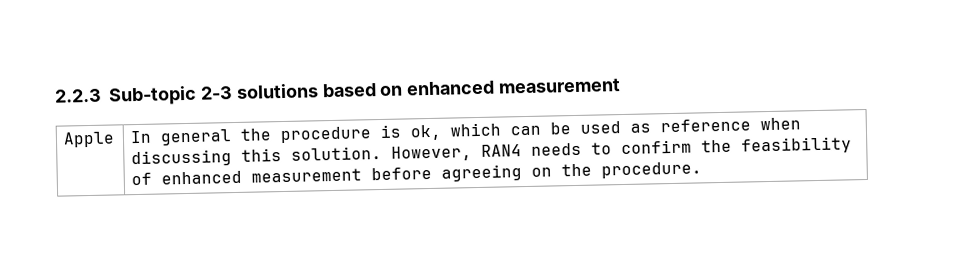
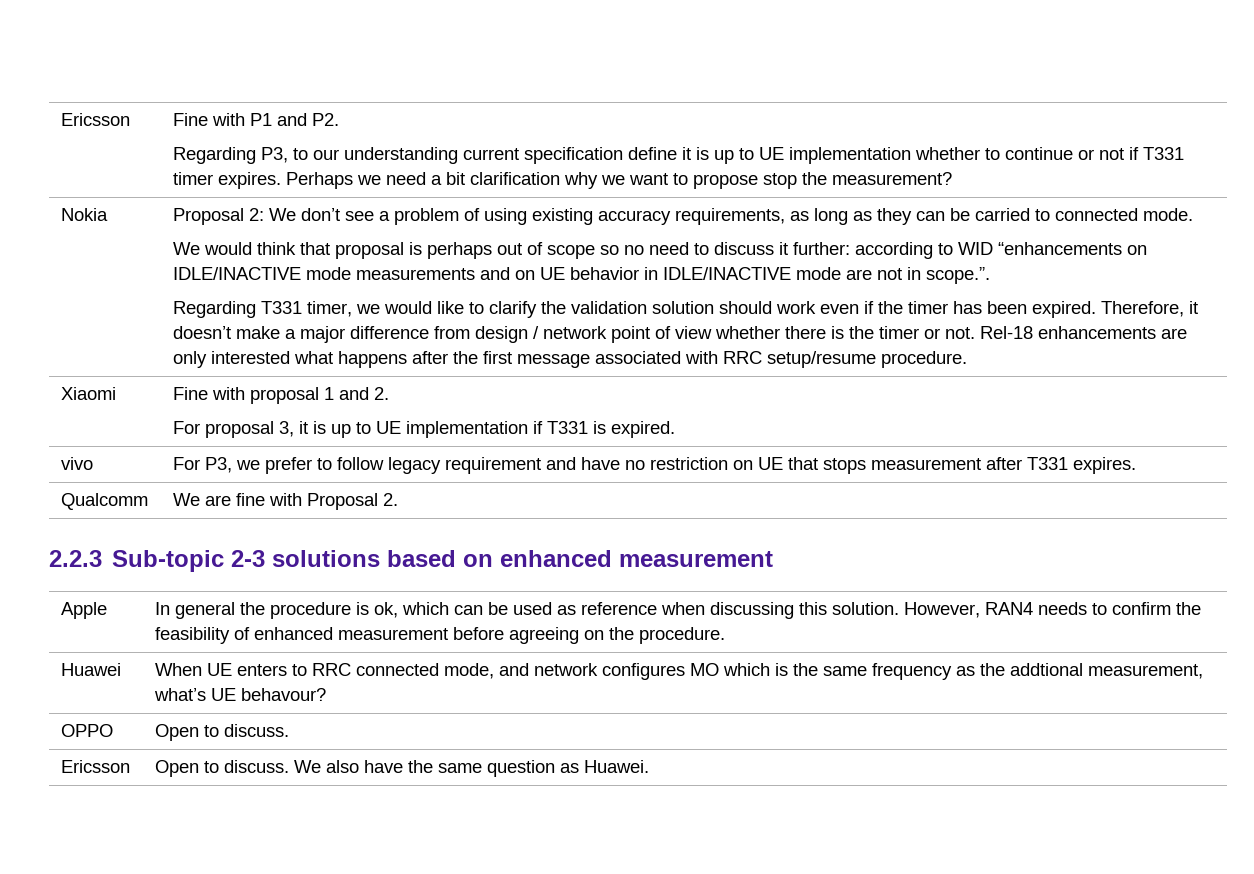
(54, 95) none -> [61,113,131,126] [173,113,340,126] [173,147,1185,164] [173,172,953,189] [61,208,109,221] [173,208,1194,225] [173,242,1148,259] [173,267,991,284] [173,301,1199,318] [173,326,1188,343] [173,351,968,368] [61,387,117,400] [173,387,390,404] [173,421,676,438] [61,457,94,470] [173,457,1137,474] [61,493,149,510] [173,493,399,510] Ericsson | Fine with P1 and P2. // Regarding P3, to our understanding current specification define it is up to UE implementation whether to continue or not if T331 timer expires. Perhaps we need a bit clarification why we want to propose stop the measurement? // Nokia | Proposal 2: We don’t see a problem of using existing accuracy requirements, as long as they can be carried to connected mode. // We would think that proposal is perhaps out of scope so no need to discuss it further: according to WID “enhancements on IDLE/INACTIVE mode measurements and on UE behavior in IDLE/INACTIVE mode are not in scope.”. // Regarding T331 timer, we would like to clarify the validation solution should work even if the timer has been expired. Therefore, it doesn’t make a major difference from design / network point of view whether there is the timer or not. Rel-18 enhancements are only interested what happens after the first message associated with RRC setup/resume procedure. // Xiaomi | Fine with proposal 1 and 2. // For proposal 3, it is up to UE implementation if T331 is expired. // vivo | For P3, we prefer to follow legacy requirement and have no restriction on UE that stops measurement after T331 expires. // Qualcomm | We are fine with Proposal 2. //
(703, 170) none -> [61,663,122,676] [155,663,1204,680] [154,688,327,701] [61,724,114,737] [155,724,290,741] [61,760,131,773] [155,760,650,777] // Huawei | When UE enters to RRC connected mode, and network configures MO which is the same frequency as the addtional measurement, what’s UE behavour? // OPPO | Open to discuss. // Ericsson | Open to discuss. We also have the same question as Huawei.

